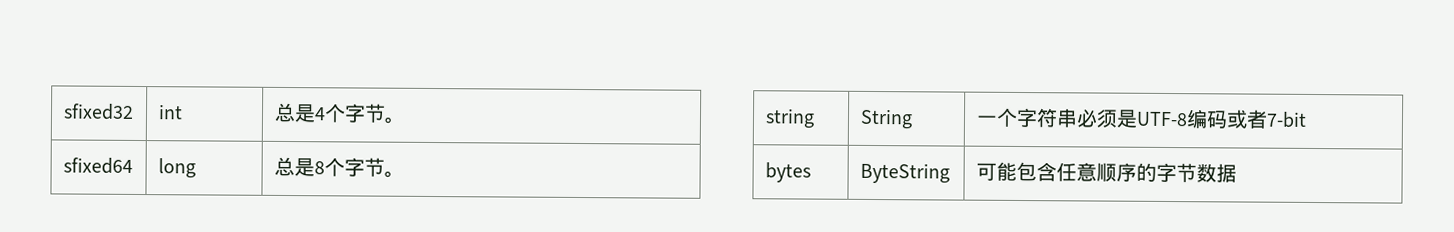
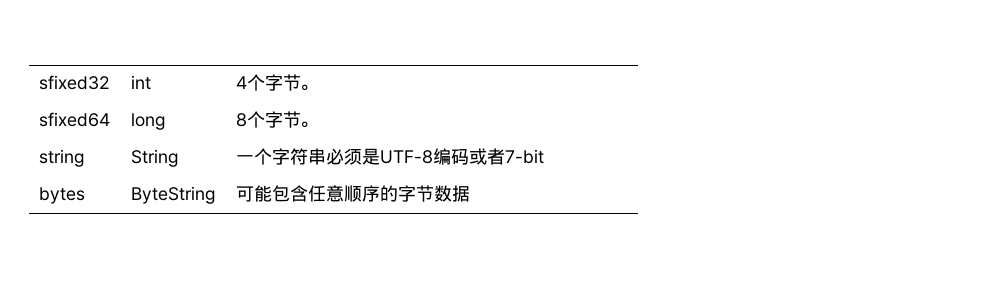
[273,102,316,123] 总是 -> (152, 82) none
[273,156,315,177] 总是 -> (166, 121) none

